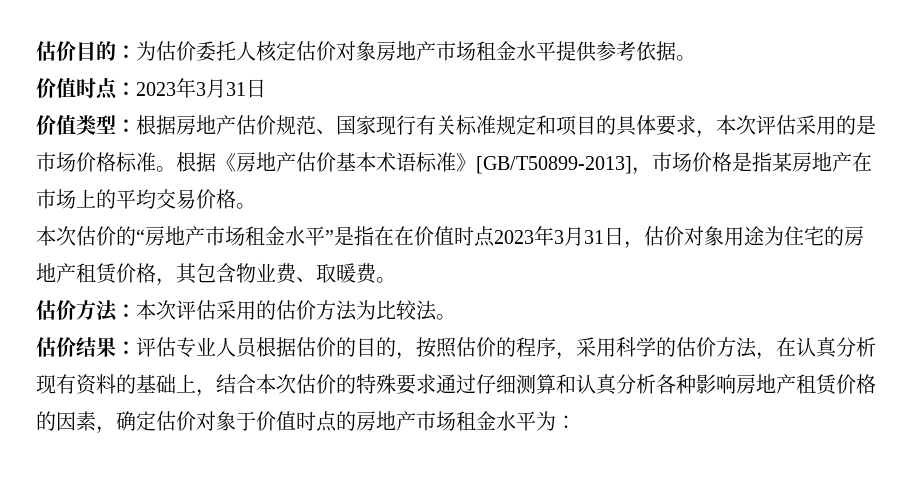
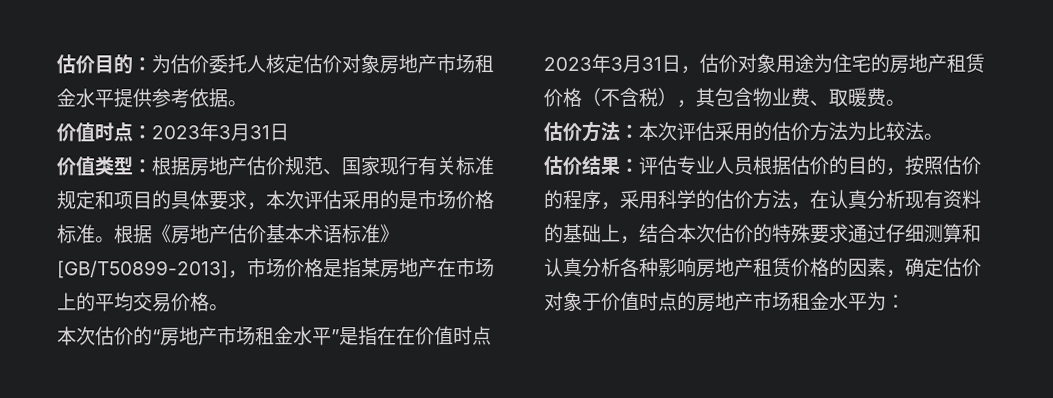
(156, 273) none -> [581,87,677,107] （不含税）

